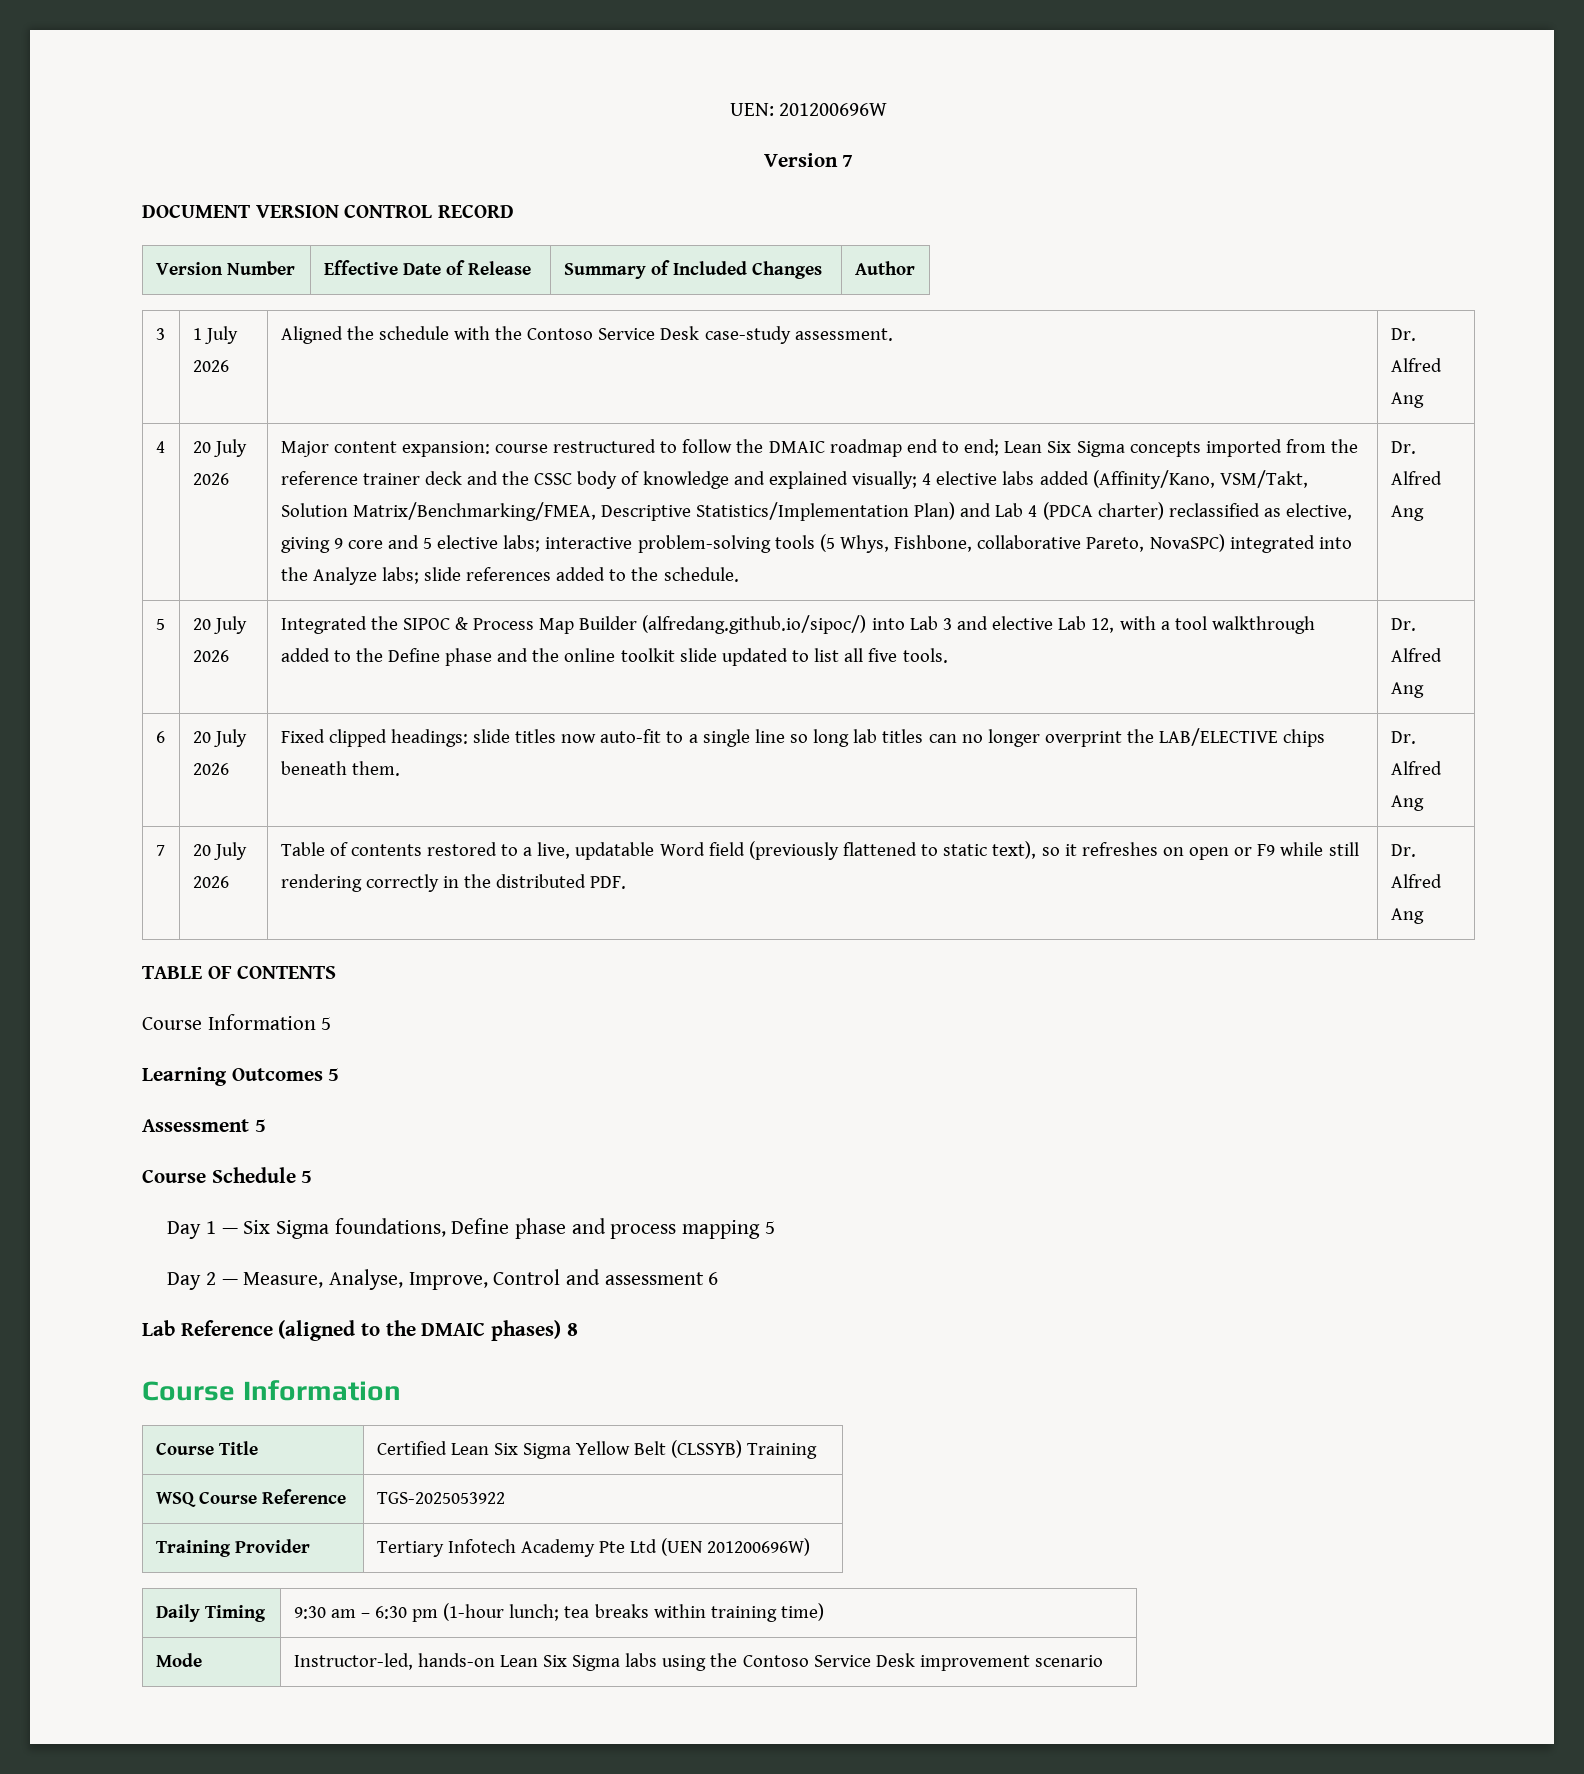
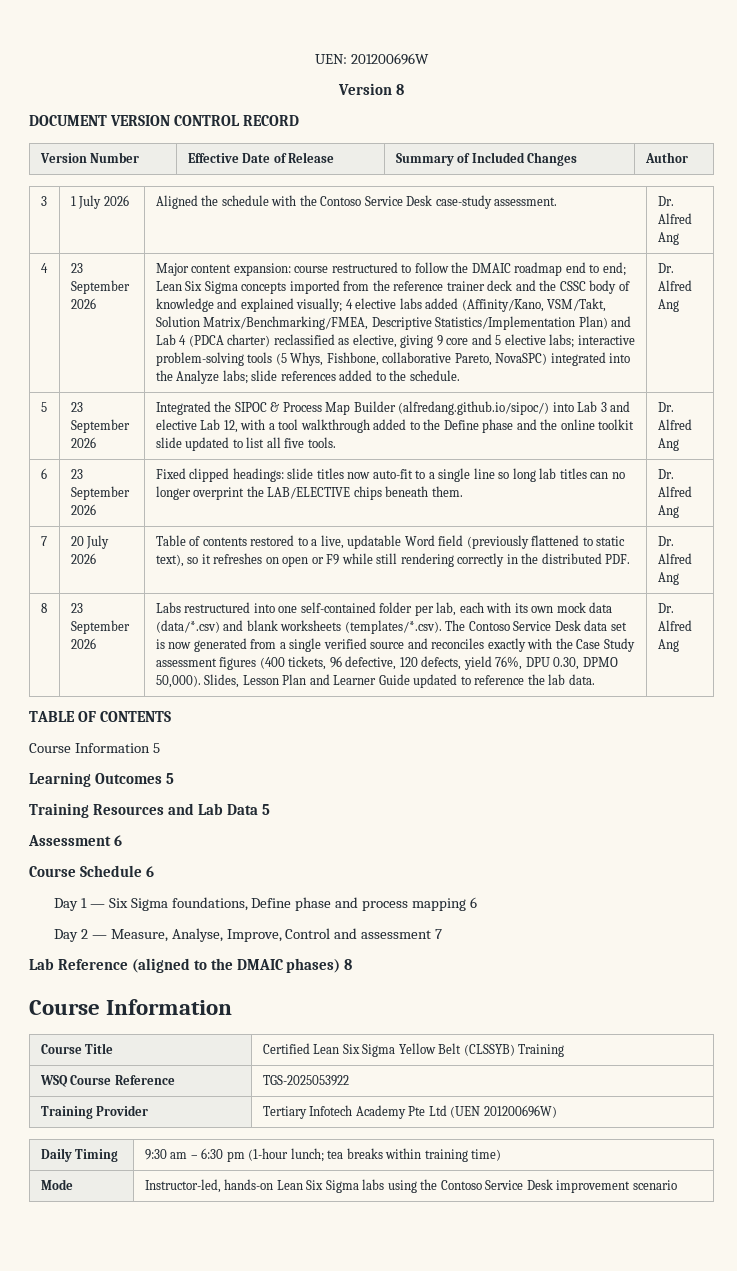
[842,155,854,167] 7 -> [395,84,404,95] 8
[192,439,247,457] 20 July -> [70,263,83,273] [70,280,130,294] 23 September
[192,616,247,634] 20 July -> [70,402,83,412] [70,419,130,433] 23 September
[192,729,247,747] 20 July -> [70,469,83,479] [70,486,130,500] 23 September
(1424, 916) none -> [40,603,47,613] [70,603,83,613] [70,620,130,634] [70,638,96,649] [155,602,613,616] [155,620,627,634] [155,638,635,652] [155,656,618,670] [155,674,595,688] [657,603,674,613] [657,620,692,631] [657,639,679,652] // 8 | 23 September 2026 | Labs restructured into one self-contained folder per lab, each with its own mock data (data/*.csv) and blank worksheets (templates/*.csv). The Contoso Service Desk data set is now generated from a single verified source and reconciles exactly with the Case Study assessment figures (400 tickets, 96 defective, 120 defects, yield 76%, DPU 0.30, DPMO 50,000). Slides, Lesson Plan and Learner Guide updated to reference the lab data. | Dr. Alfred Ang
(340, 1074) none -> [29,803,270,818] // Training Resources and Lab Data 5
[254,1119,266,1132] 5 -> [113,835,122,846] 6
[301,1170,313,1183] 5 -> [145,866,154,877] 6
[764,1221,775,1234] 5 -> [470,897,478,908] 6
[708,1272,719,1285] 6 -> [435,929,443,939] 7

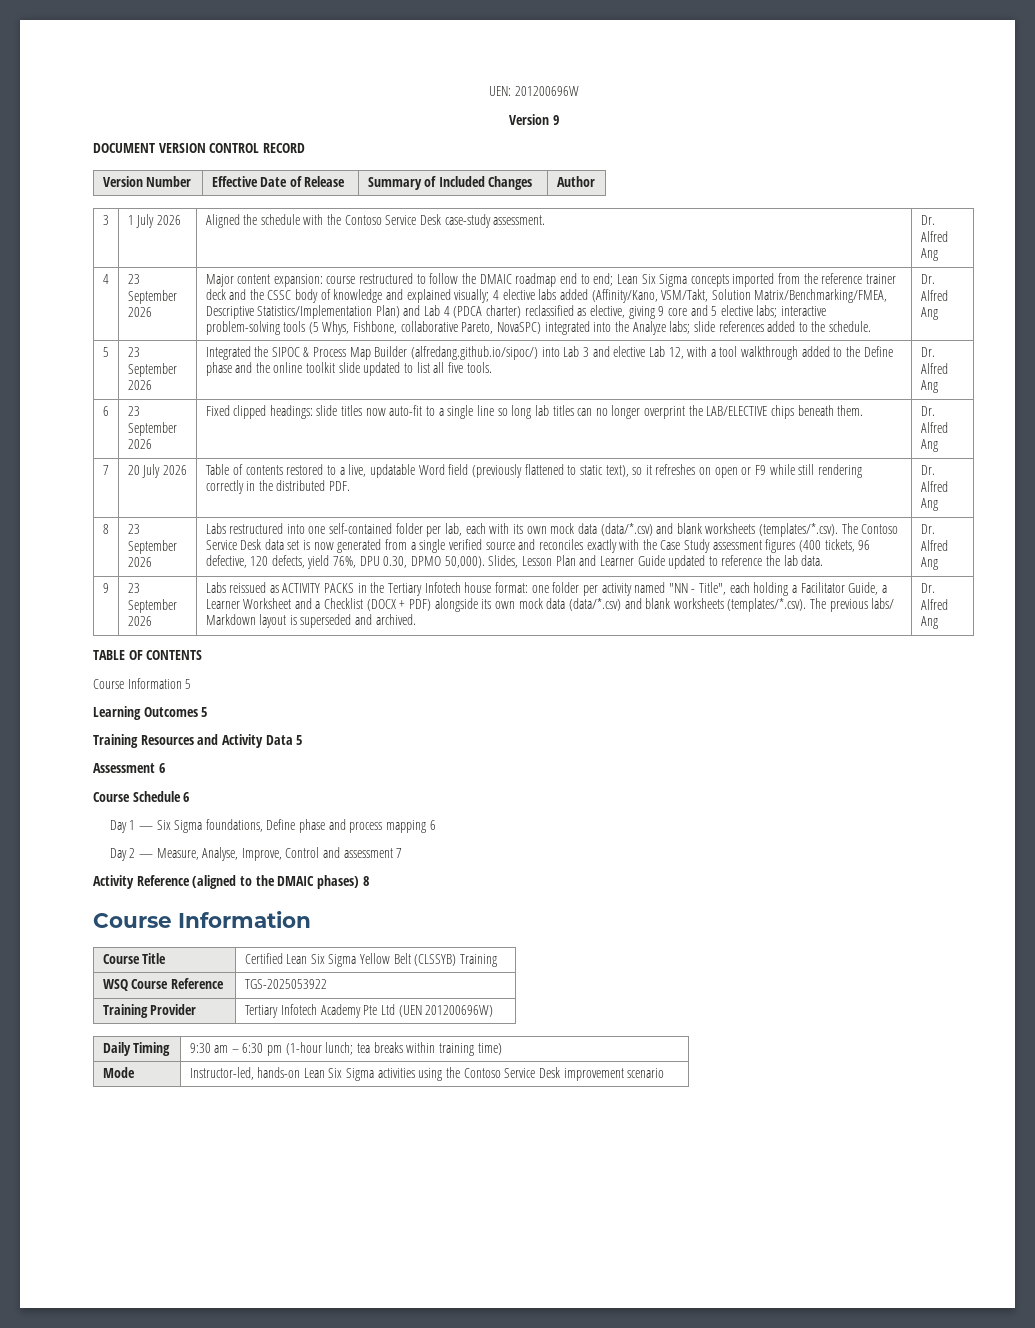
[395,84,404,95] 8 -> [552,115,559,125] 9
(679, 645) none -> [102,583,109,593] [127,583,140,593] [127,599,177,613] [127,616,152,626] [205,582,887,596] [205,598,895,612] [205,614,416,628] [920,583,935,593] [920,599,948,610] [920,616,938,629] // 9 | 23 September 2026 | Labs reissued as ACTIVITY PACKS in the Tertiary Infotech house format: one folder per activity named "NN - Title", each holding a Facilitator Guide, a Learner Worksheet and a Checklist (DOCX + PDF) alongside its own mock data (data/*.csv) and blank worksheets (templates/*.csv). The previous labs/ Markdown layout is superseded and archived. | Dr. Alfred Ang
[197,803,223,815] Lab -> [221,734,263,748] Activity
[29,958,54,970] Lab -> [93,875,134,889] Activity
[362,1179,385,1190] labs -> [377,1068,415,1078] activities

